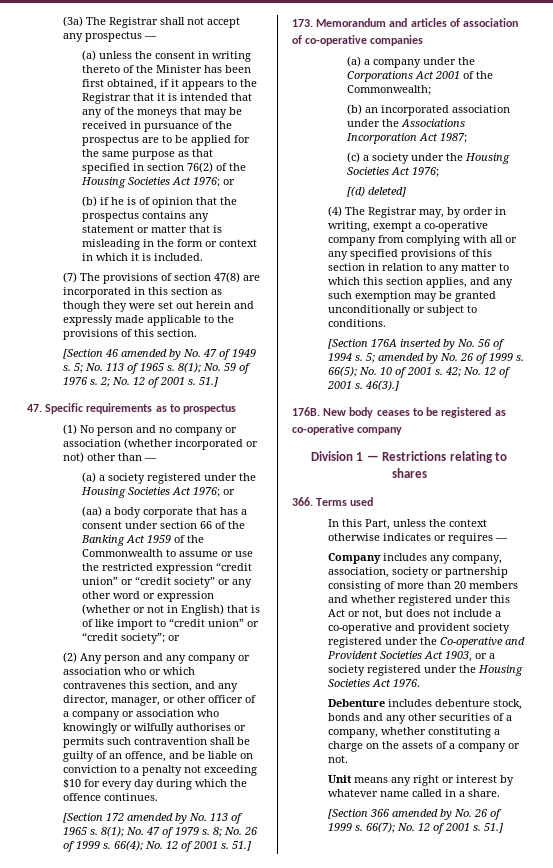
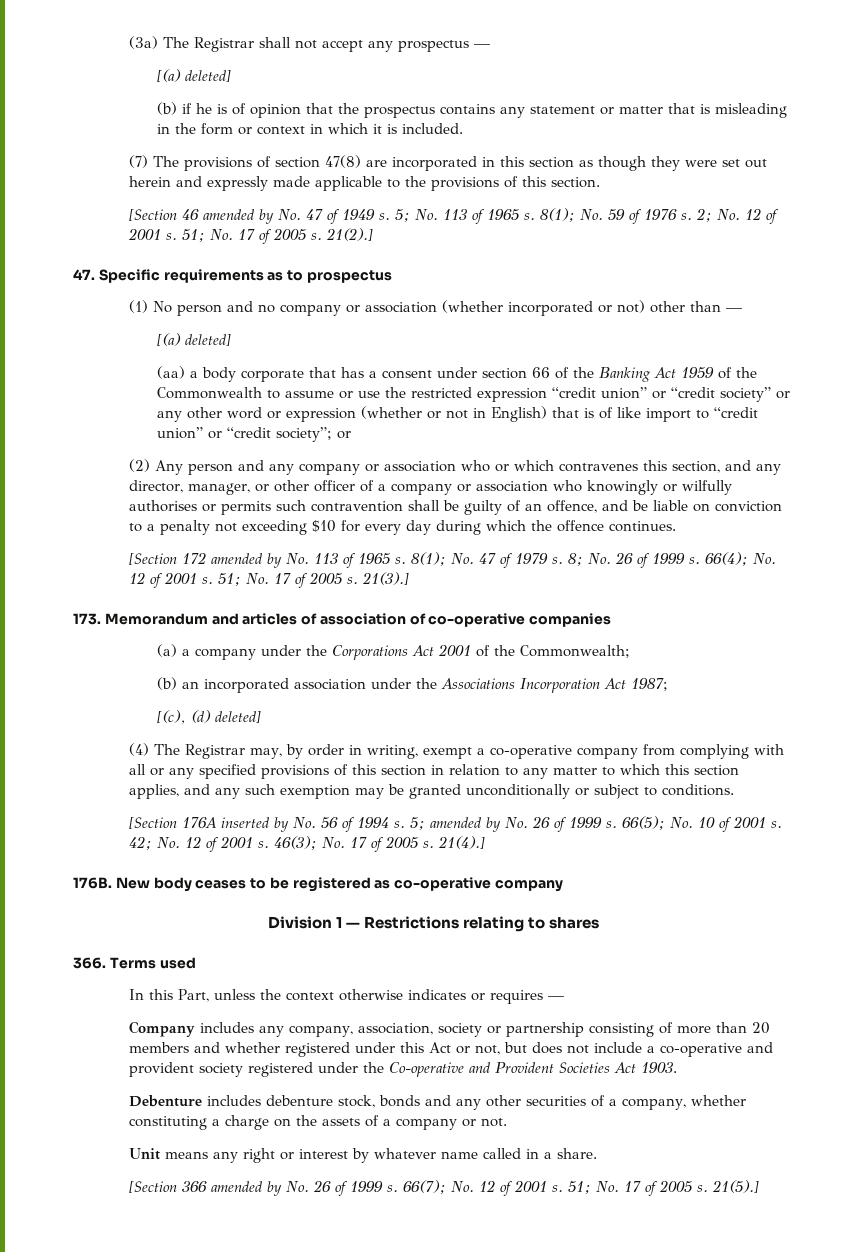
[81,50,251,62] [81,65,251,73] [81,79,257,90] [81,93,252,104] [81,107,242,118] [81,121,232,132] [81,135,250,146] [81,149,213,160] [81,162,246,174] [80,177,235,188] (a) unless the consent in writing thereto of the Minister has been first obtained, if it appears to the Registrar that it is intended that any of the moneys that may be received in pursuance of the prospectus are to be applied for the same purpose as that specified in section 76(2) of the Housing Societies Act 1976; or -> [157,69,232,82] [(a) deleted]
[199,377,219,387] 51.] -> [182,228,374,244] 51; No. 17 of 2005 s. 21(2).]
[81,472,256,484] [80,487,235,498] (a) a society registered under the Housing Societies Act 1976; or -> [157,333,232,346] [(a) deleted]
[232,841,252,851] 51.] -> [218,572,410,588] 51; No. 17 of 2005 s. 21(3).]
[346,152,510,164] [346,167,439,177] [346,186,365,197] (c) a society under the Housing Societies Act 1976; // [(d) -> [157,710,212,724] [(c), (d)
[365,380,400,391] 46(3).] -> [274,836,486,852] 46(3); No. 17 of 2005 s. 21(4).]
[445,651,496,662] [328,665,524,676] [328,679,421,687] 1903, or a society registered under the Housing Societies Act 1976. -> [641,1062,678,1073] 1903.
[484,823,504,833] 51.] -> [568,1180,760,1196] 51; No. 17 of 2005 s. 21(5).]

